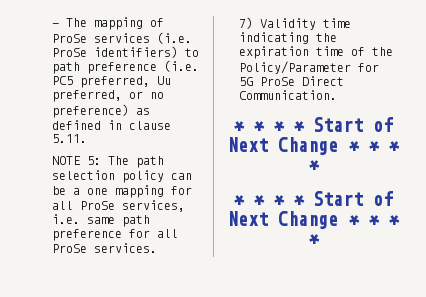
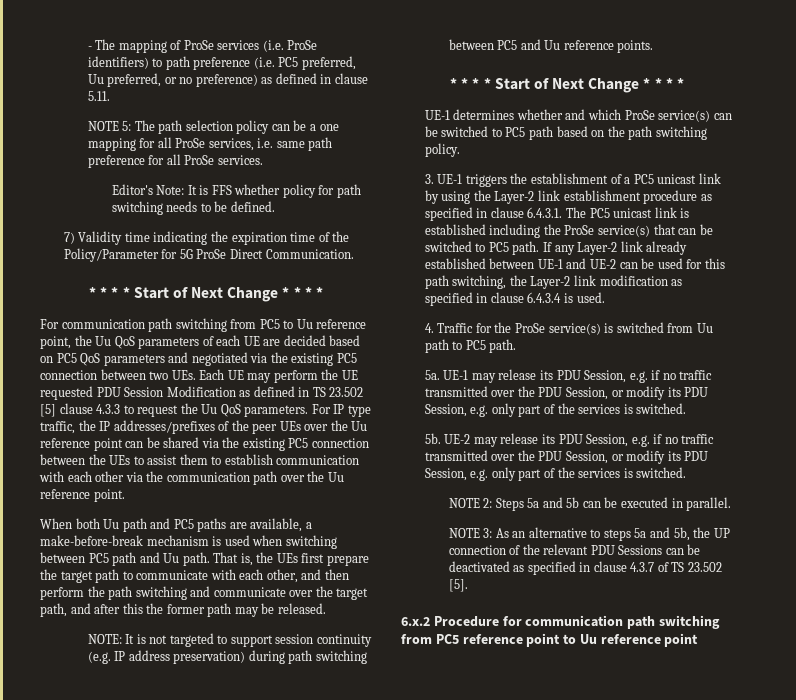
(157, 248) none -> [111,184,361,198] [111,201,275,215] // Editor's Note: It is FFS whether policy for path switching needs to be defined.
(320, 165) none -> [40,318,367,332] [40,335,361,349] [40,352,357,366] [40,369,358,383] [40,386,364,400] [40,403,371,417] [40,420,368,434] [40,437,369,451] [40,454,360,465] [39,471,344,485] [40,489,125,502] [40,518,312,532] [40,535,337,549] [40,552,369,566] [40,569,349,583] [40,586,369,600] [40,603,326,617] [87,633,372,647] [87,650,367,664] [448,39,654,53] // For communication path switching from PC5 to Uu reference point, the Uu QoS parameters of each UE are decided based on PC5 QoS parameters and negotiated via the existing PC5 connection between two UEs. Each UE may perform the UE requested PDU Session Modification as defined in TS 23.502 [5] clause 4.3.3 to request the Uu QoS parameters. For IP type traffic, the IP addresses/prefixes of the peer UEs over the Uu reference point can be shared via the existing PC5 connection between the UEs to assist them to establish communication with each other via the communication path over the Uu reference point. // When both Uu path and PC5 paths are available, a make-before-break mechanism is used when switching between PC5 path and Uu path. That is, the UEs first prepare the target path to communicate with each other, and then perform the path switching and communicate over the target path, and after this the former path may be released. // NOTE: It is not targeted to support session continuity (e.g. IP address preservation) during path switching between PC5 and Uu reference points.
(320, 239) none -> [424,109,732,122] [424,126,707,140] [424,143,460,157] [424,173,721,187] [424,190,712,204] [424,207,690,221] [424,224,713,238] [424,241,688,255] [424,258,725,269] [424,275,683,289] [424,292,605,306] [424,322,713,335] [424,339,517,353] [424,369,713,383] [424,386,709,400] [424,403,687,417] [424,433,715,447] [424,450,709,464] [424,467,687,481] [448,497,732,511] [448,527,730,541] [448,544,701,555] [448,561,722,575] [448,579,468,592] [401,615,720,629] [401,633,699,647] // UE-1 determines whether and which ProSe service(s) can be switched to PC5 path based on the path switching policy. // 3. UE-1 triggers the establishment of a PC5 unicast link by using the Layer-2 link establishment procedure as specified in clause 6.4.3.1. The PC5 unicast link is established including the ProSe service(s) that can be switched to PC5 path. If any Layer-2 link already established between UE-1 and UE-2 can be used for this path switching, the Layer-2 link modification as specified in clause 6.4.3.4 is used. // 4. Traffic for the ProSe service(s) is switched from Uu path to PC5 path. // 5a. UE-1 may release its PDU Session, e.g. if no traffic transmitted over the PDU Session, or modify its PDU Session, e.g. only part of the services is switched. // 5b. UE-2 may release its PDU Session, e.g. if no traffic transmitted over the PDU Session, or modify its PDU Session, e.g. only part of the services is switched. // NOTE 2: Steps 5a and 5b can be executed in parallel. // NOTE 3: As an alternative to steps 5a and 5b, the UP connection of the relevant PDU Sessions can be deactivated as specified in clause 4.3.7 of TS 23.502 [5]. // 6.x.2 Procedure for communication path switching from PC5 reference point to Uu reference point

